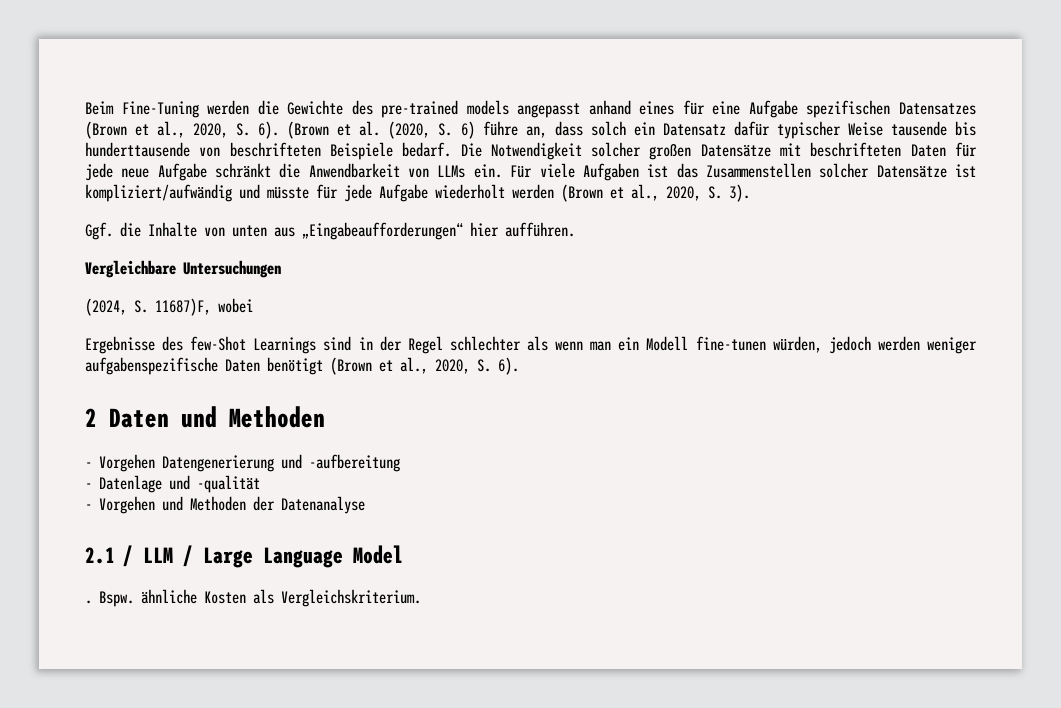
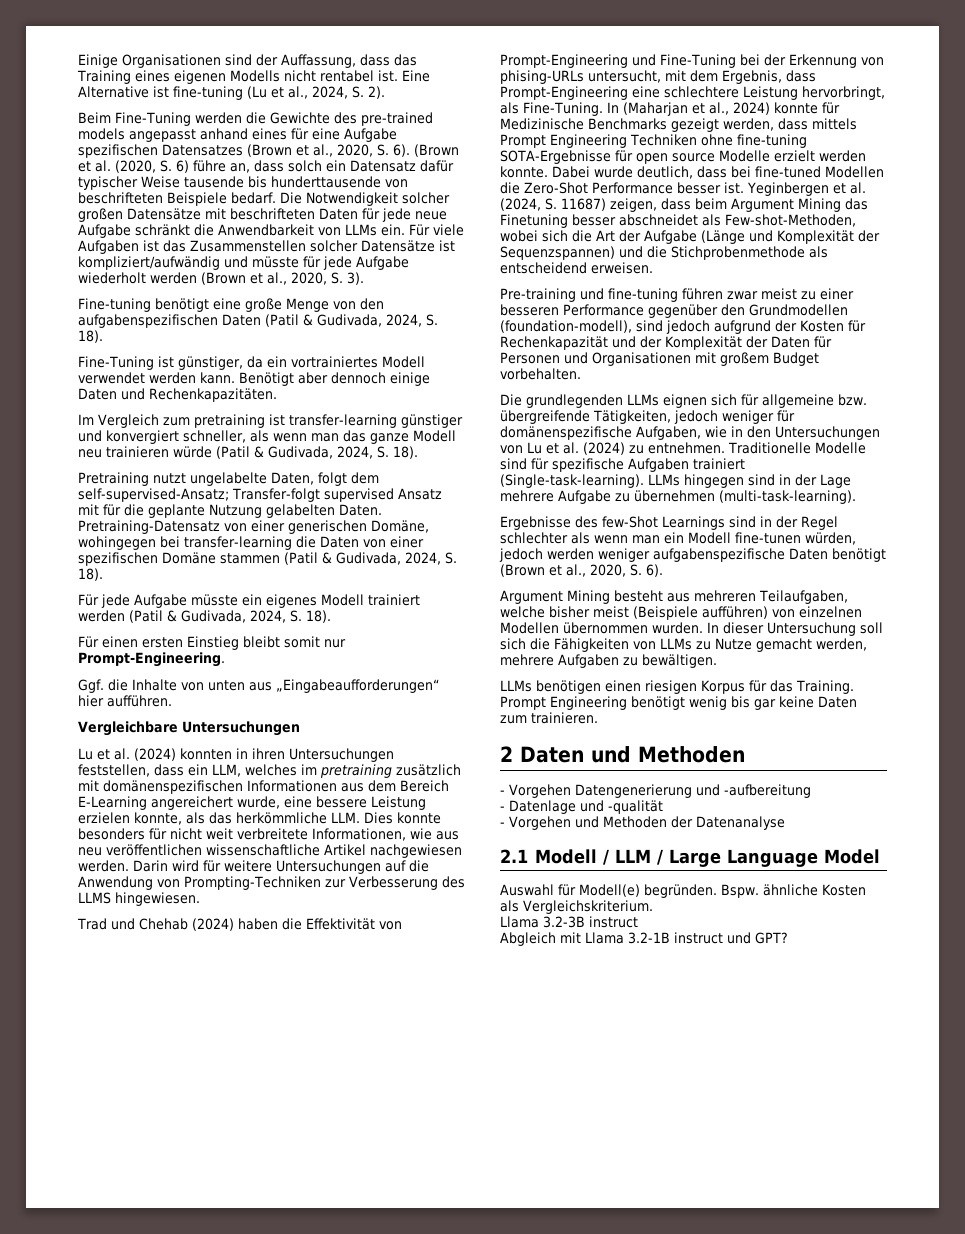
(85, 108) none -> [78,54,417,68] [77,70,430,84] [78,86,385,100] Einige Organisationen sind der Auffassung, dass das Training eines eigenen Modells nicht rentabel ist. Eine Alternative ist fine-tuning (Lu et al., 2024, S. 2). //
(750, 193) none -> [78,298,384,312] [78,314,438,328] [78,330,103,343] [78,356,425,370] [78,372,430,386] [78,388,277,402] [78,414,463,428] [78,430,456,444] [78,446,418,459] [78,472,379,486] [78,488,442,502] [78,504,382,518] [78,520,429,534] [78,536,424,550] [78,552,457,566] [78,568,103,581] [78,594,420,608] [78,610,331,623] [78,636,346,650] [78,652,225,667] // Fine-tuning benötigt eine große Menge von den aufgabenspezifischen Daten (Patil & Gudivada, 2024, S. 18). // Fine-Tuning ist günstiger, da ein vortrainiertes Modell verwendet werden kann. Benötigt aber dennoch einige Daten und Rechenkapazitäten. // Im Vergleich zum pretraining ist transfer-learning günstiger und konvergiert schneller, als wenn man das ganze Modell neu trainieren würde (Patil & Gudivada, 2024, S. 18). // Pretraining nutzt ungelabelte Daten, folgt dem self-supervised-Ansatz; Transfer-folgt supervised Ansatz mit für die geplante Nutzung gelabelten Daten. Pretraining-Datensatz von einer generischen Domäne, wohingegen bei transfer-learning die Daten von einer spezifischen Domäne stammen (Patil & Gudivada, 2024, S. 18). // Für jede Aufgabe müsste ein eigenes Modell trainiert werden (Patil & Gudivada, 2024, S. 18). // Für einen ersten Einstieg bleibt somit nur Prompt-Engineering.
[85,298,253,316] (2024, S. 11687)F, wobei -> [78,748,394,762] [78,764,461,778] [78,780,449,794] [78,796,426,810] [78,812,441,825] [78,828,459,841] [78,844,462,858] [78,860,429,874] [78,876,465,890] [78,892,200,906] [77,918,402,931] [500,54,884,68] [500,70,816,84] [500,86,885,100] [500,102,840,116] [500,118,857,132] [500,134,807,148] [500,150,866,164] [500,166,884,179] [500,182,866,196] [500,198,868,212] [500,214,856,228] [500,230,880,244] [500,246,828,260] [500,262,653,274] [500,288,854,302] [500,304,848,318] [500,320,866,334] [500,336,832,350] [500,352,819,366] [500,368,581,380] [500,394,867,408] [500,410,795,424] [500,426,880,440] [500,442,866,455] [500,458,745,472] [500,474,851,488] [500,490,856,504] Lu et al. (2024) konnten in ihren Untersuchungen feststellen, dass ein LLM, welches im pretraining zusätzlich mit domänenspezifischen Informationen aus dem Bereich E-Learning angereichert wurde, eine bessere Leistung erzielen konnte, als das herkömmliche LLM. Dies konnte besonders für nicht weit verbreitete Informationen, wie aus neu veröffentlichen wissenschaftliche Artikel nachgewiesen werden. Darin wird für weitere Untersuchungen auf die Anwendung von Prompting-Techniken zur Verbesserung des LLMS hingewiesen. // Trad und Chehab (2024) haben die Effektivität von Prompt-Engineering und Fine-Tuning bei der Erkennung von phising-URLs untersucht, mit dem Ergebnis, dass Prompt-Engineering eine schlechtere Leistung hervorbringt, als Fine-Tuning. In (Maharjan et al., 2024) konnte für Medizinische Benchmarks gezeigt werden, dass mittels Prompt Engineering Techniken ohne fine-tuning SOTA-Ergebnisse für open source Modelle erzielt werden konnte. Dabei wurde deutlich, dass bei fine-tuned Modellen die Zero-Shot Performance besser ist. Yeginbergen et al. (2024, S. 11687) zeigen, dass beim Argument Mining das Finetuning besser abschneidet als Few-shot-Methoden, wobei sich die Art der Aufgabe (Länge und Komplexität der Sequenzspannen) und die Stichprobenmethode als entscheidend erweisen. // Pre-training und fine-tuning führen zwar meist zu einer besseren Performance gegenüber den Grundmodellen (foundation-modell), sind jedoch aufgrund der Kosten für Rechenkapazität und der Komplexität der Daten für Personen und Organisationen mit großem Budget vorbehalten. // Die grundlegenden LLMs eignen sich für allgemeine bzw. übergreifende Tätigkeiten, jedoch weniger für domänenspezifische Aufgaben, wie in den Untersuchungen von Lu et al. (2024) zu entnehmen. Traditionelle Modelle sind für spezifische Aufgaben trainiert (Single-task-learning). LLMs hingegen sind in der Lage mehrere Aufgabe zu übernehmen (multi-task-learning).
(519, 366) none -> [500,590,848,604] [500,606,862,620] [500,622,883,636] [500,638,867,652] [500,654,717,668] [500,680,854,694] [500,696,857,710] [500,712,598,724] // Argument Mining besteht aus mehreren Teilaufgaben, welche bisher meist (Beispiele aufführen) von einzelnen Modellen übernommen wurden. In dieser Untersuchung soll sich die Fähigkeiten von LLMs zu Nutze gemacht werden, mehrere Aufgaben zu bewältigen. // LLMs benötigen einen riesigen Korpus für das Training. Prompt Engineering benötigt wenig bis gar keine Daten zum trainieren.
(115, 555) none -> [534,849,597,864] Modell
[85,600,92,604] . -> [500,884,717,898] Auswahl für Modell(e) begründen.
(421, 598) none -> [500,916,638,928] [500,932,788,946] // Llama 3.2-3B instruct // Abgleich mit Llama 3.2-1B instruct und GPT?

